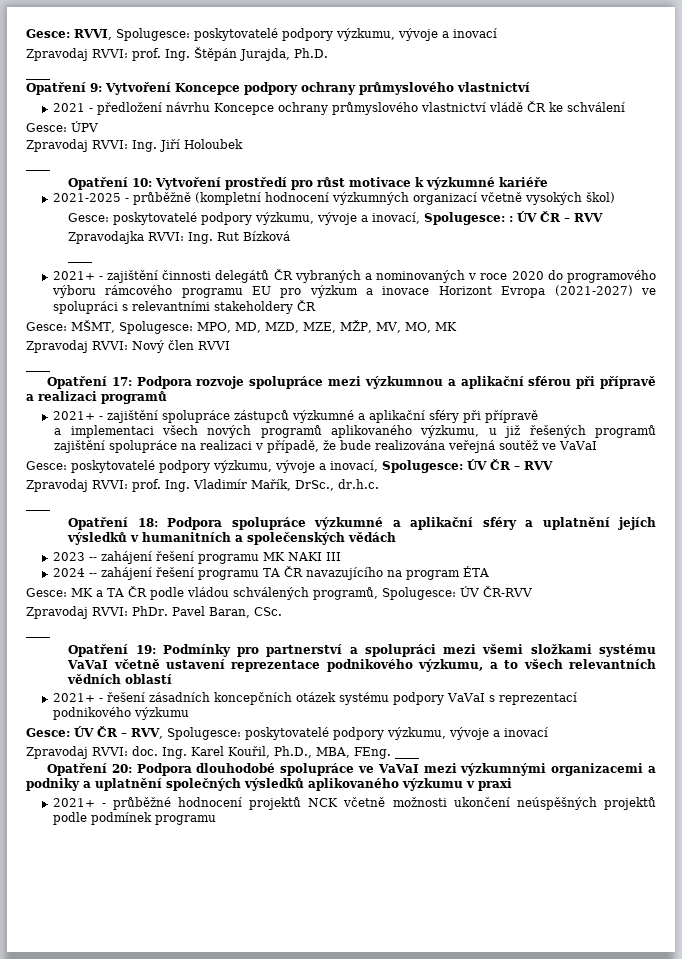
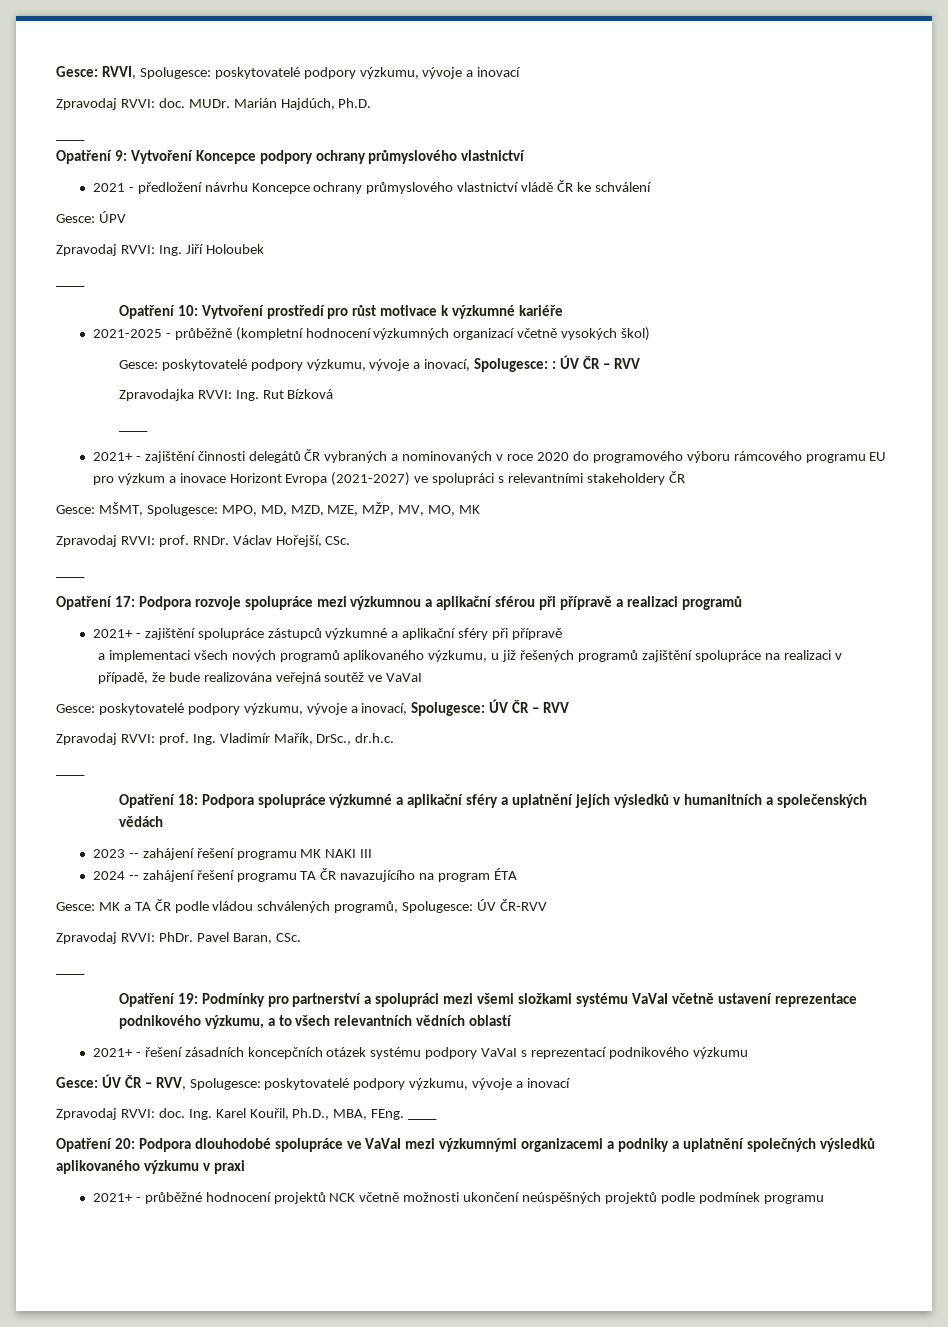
[132,47,290,61] prof. Ing. Štěpán Jurajda, -> [158,98,335,110] doc. MUDr. Marián Hajdúch,
[132,340,230,353] Nový člen RVVI -> [158,535,351,547] prof. RNDr. Václav Hořejší, CSc.

